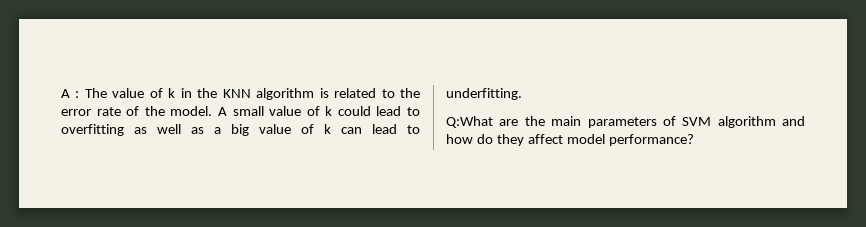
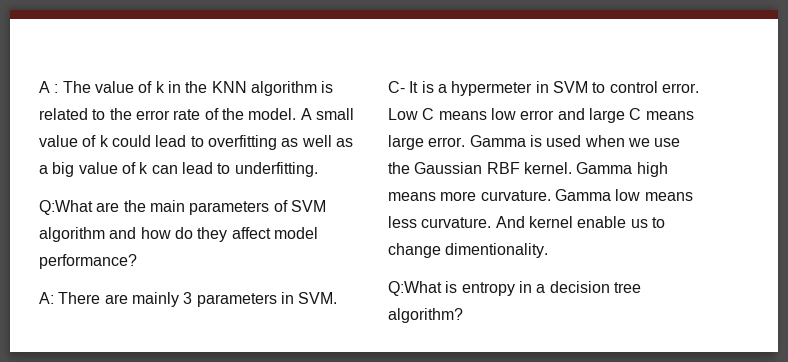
(694, 140) none -> [39,292,338,307] [388,81,699,96] [388,108,694,123] [388,135,681,150] [388,162,668,177] [388,189,693,201] [388,216,665,228] [388,243,549,258] [388,281,641,296] [388,308,463,323] // A: There are mainly 3 parameters in SVM. C- It is a hypermeter in SVM to control error. Low C means low error and large C means large error. Gamma is used when we use the Gaussian RBF kernel. Gamma high means more curvature. Gamma low means less curvature. And kernel enable us to change dimentionality. // Q:What is entropy in a decision tree algorithm?

